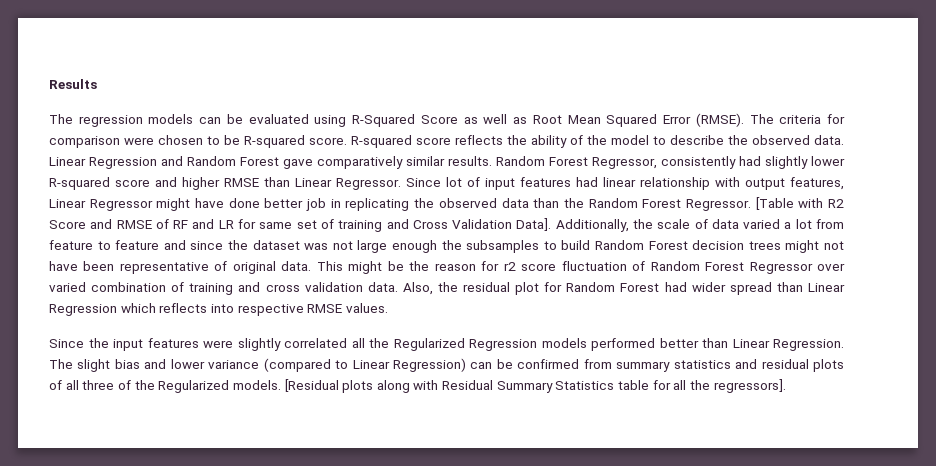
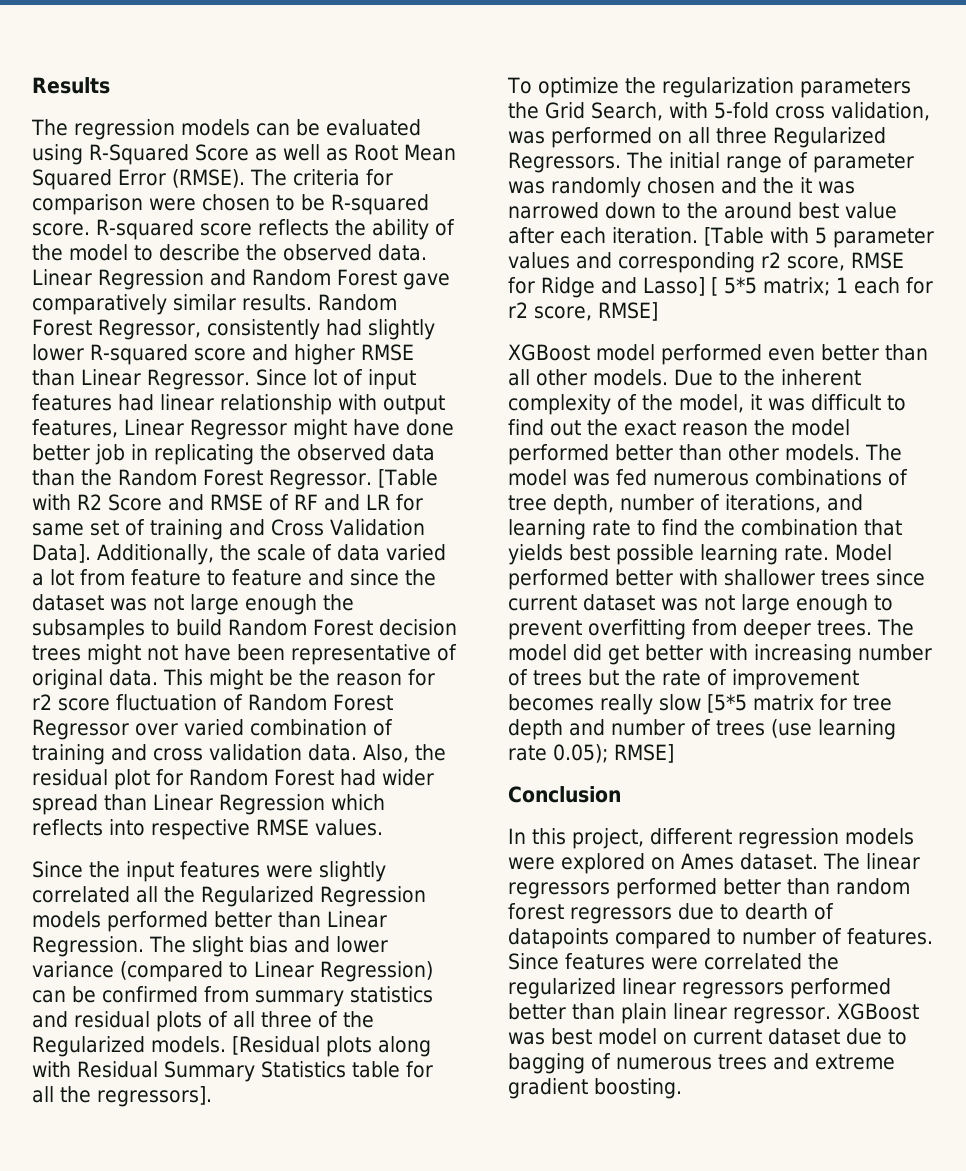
(786, 386) none -> [507,77,911,98] [508,102,930,121] [508,127,886,148] [508,152,914,173] [508,177,855,198] [508,202,897,219] [508,227,934,248] [508,252,904,273] [508,277,933,298] [508,302,658,321] [508,344,928,365] [508,369,861,386] [508,394,906,415] [508,419,850,436] [508,444,902,465] [508,469,908,486] [508,494,863,515] [508,519,902,540] [508,544,892,565] [508,569,925,590] [508,594,893,615] [508,619,914,640] [508,644,932,665] [508,669,859,690] [508,694,892,715] [508,719,896,740] [508,744,674,763] [508,786,621,803] [508,828,914,849] [508,853,920,874] [508,878,910,899] [508,903,834,924] [508,928,933,949] [508,953,839,970] [508,978,891,999] [508,1003,919,1024] [508,1028,907,1045] [508,1053,895,1074] [508,1078,682,1099] // To optimize the regularization parameters the Grid Search, with 5-fold cross validation, was performed on all three Regularized Regressors. The initial range of parameter was randomly chosen and the it was narrowed down to the around best value after each iteration. [Table with 5 parameter values and corresponding r2 score, RMSE for Ridge and Lasso] [ 5*5 matrix; 1 each for r2 score, RMSE] // XGBoost model performed even better than all other models. Due to the inherent complexity of the model, it was difficult to find out the exact reason the model performed better than other models. The model was fed numerous combinations of tree depth, number of iterations, and learning rate to find the combination that yields best possible learning rate. Model performed better with shallower trees since current dataset was not large enough to prevent overfitting from deeper trees. The model did get better with increasing number of trees but the rate of improvement becomes really slow [5*5 matrix for tree depth and number of trees (use learning rate 0.05); RMSE] // Conclusion // In this project, different regression models were explored on Ames dataset. The linear regressors performed better than random forest regressors due to dearth of datapoints compared to number of features. Since features were correlated the regularized linear regressors performed better than plain linear regressor. XGBoost was best model on current dataset due to bagging of numerous trees and extreme gradient boosting.

